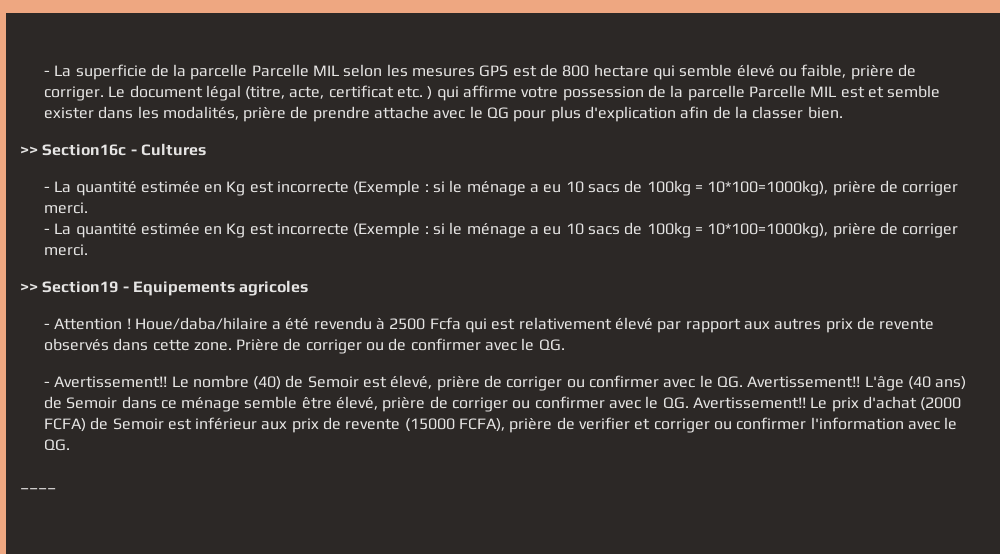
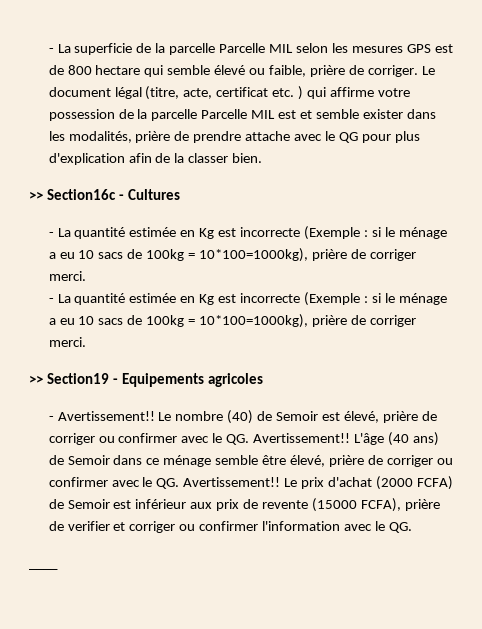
[43,317,935,333] [43,338,565,354] // - Attention ! Houe/daba/hilaire a été revendu à 2500 Fcfa qui est relativement élevé par rapport aux autres prix de revente observés dans cette zone. Prière de corriger ou de confirmer avec le QG. -> (263, 380) none

